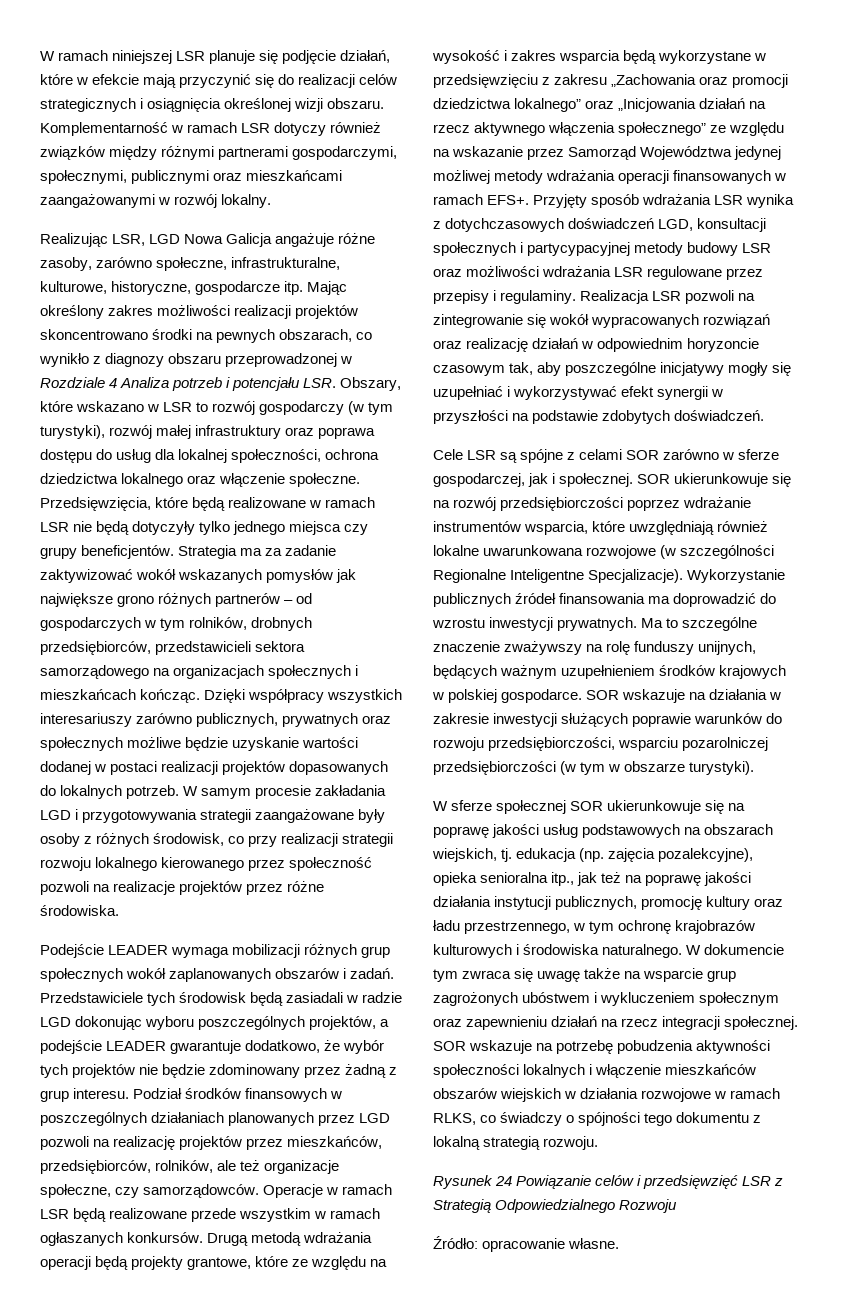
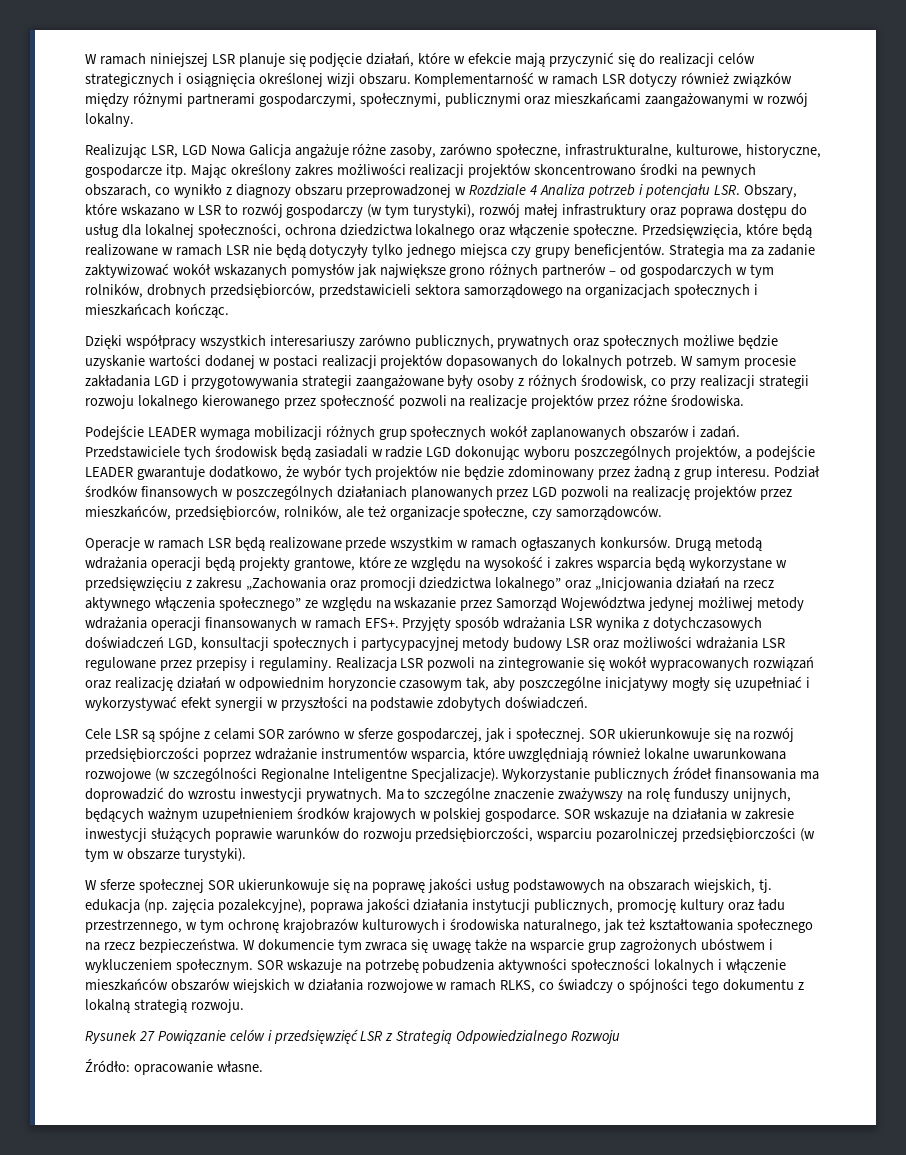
(201, 696) none -> (229, 310) //
(260, 1191) none -> (663, 512) //
[433,872,702,886] opieka senioralna itp., jak też na poprawę -> [309,902,363,913] poprawa
[602,944,683,958] naturalnego. -> [523,919,813,933] [85,938,239,953] naturalnego, jak też kształtowania społecznego na rzecz bezpieczeństwa.
[699,992,780,1006] [433,1016,799,1030] społecznym oraz zapewnieniu działań na rzecz integracji społecznej. -> [175,959,253,973] społecznym.
[495,1176,513,1186] 24 -> [138,1031,155,1041] 27

